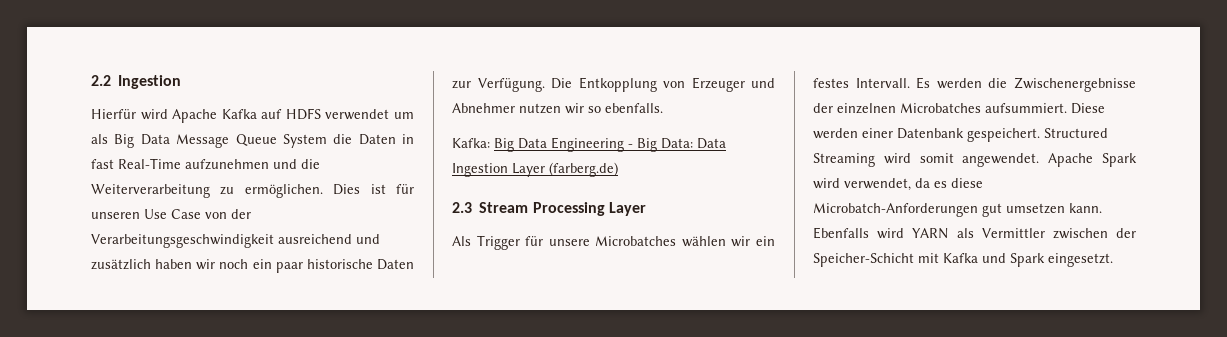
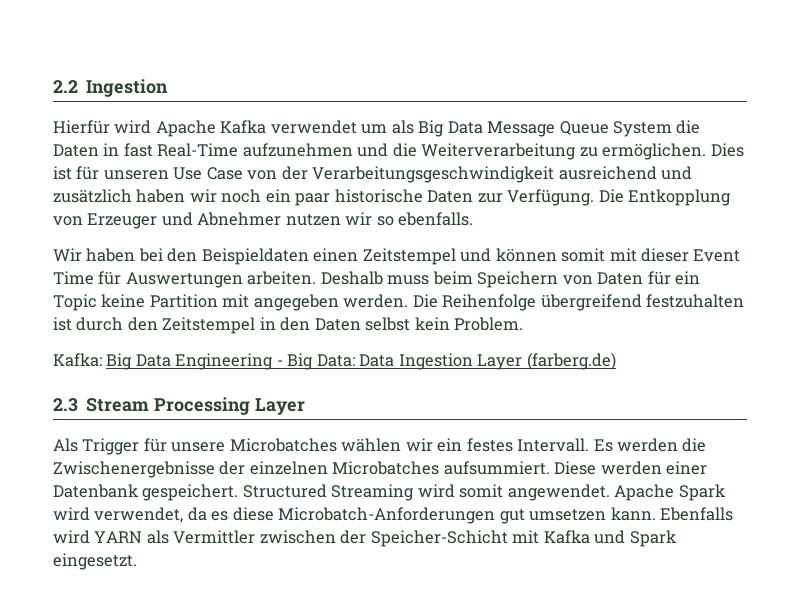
[261,108,321,120] auf HDFS -> (267, 127) none
(663, 108) none -> [53,248,741,265] [53,271,701,288] [53,294,745,311] [53,317,524,334] // Wir haben bei den Beispieldaten einen Zeitstempel und können somit mit dieser Event Time für Auswertungen arbeiten. Deshalb muss beim Speichern von Daten für ein Topic keine Partition mit angegeben werden. Die Reihenfolge übergreifend festzuhalten ist durch den Zeitstempel in den Daten selbst kein Problem.

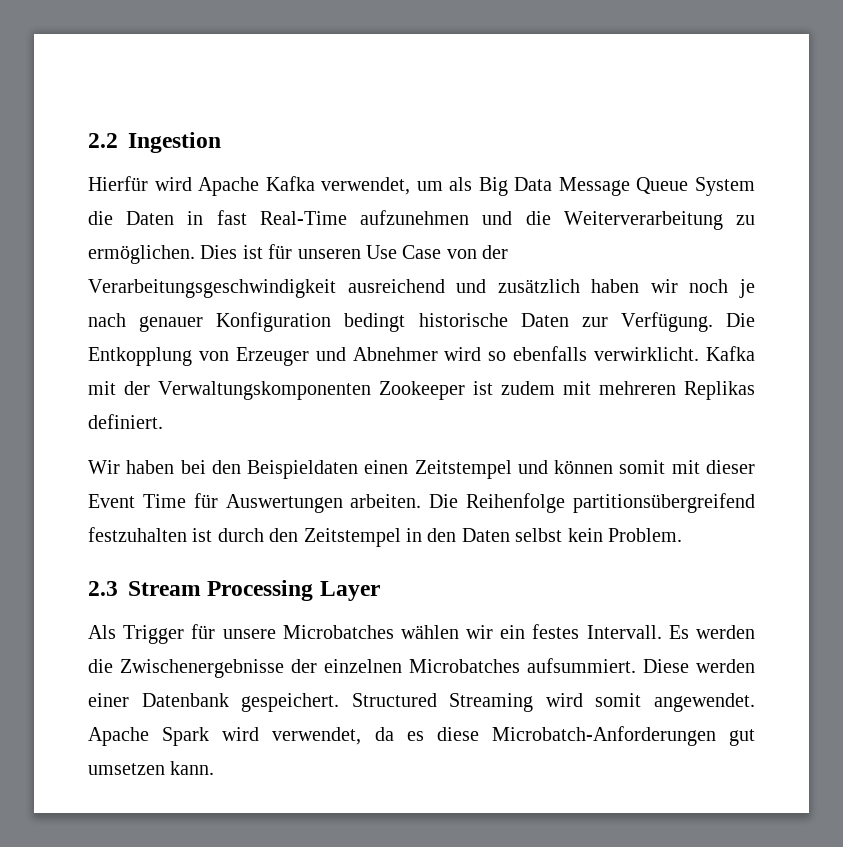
[270,120,357,134] verwendet -> [321,177,411,195] verwendet,
[265,189,331,206] ein paar -> [738,279,755,298] [88,312,406,332] je nach genauer Konfiguration bedingt
[285,212,474,226] nutzen wir so ebenfalls. -> [444,346,756,361] [88,381,755,400] [88,414,163,429] wird so ebenfalls verwirklicht. Kafka mit der Verwaltungskomponenten Zookeeper ist zudem mit mehreren Replikas definiert.
[320,271,701,288] [53,294,409,311] Deshalb muss beim Speichern von Daten für ein Topic keine Partition mit angegeben werden. -> (422, 501) none
[540,294,642,311] übergreifend -> [572,493,755,513] partitionsübergreifend
[53,352,616,370] // Kafka: Big Data Engineering - Big Data: Data Ingestion Layer (farberg.de) -> (682, 535) none
[660,507,734,521] [53,530,677,547] [53,553,137,570] Ebenfalls wird YARN als Vermittler zwischen der Speicher-Schicht mit Kafka und Spark eingesetzt. -> (215, 768) none

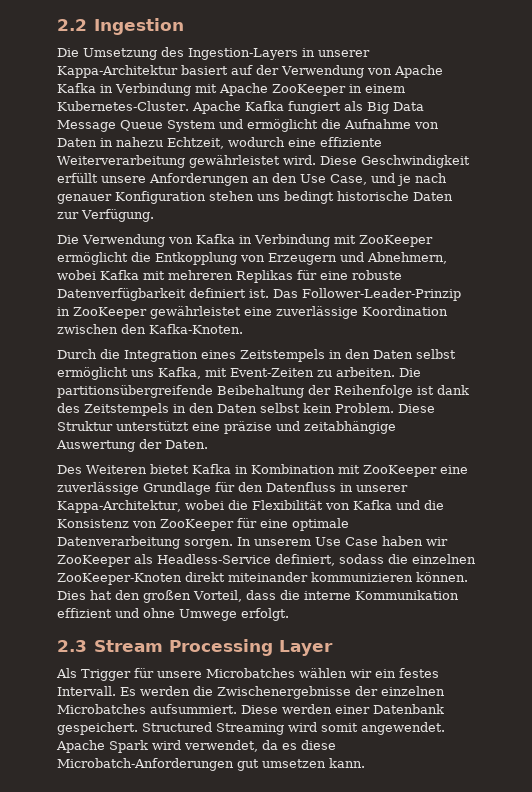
[88,176,443,196] Hierfür wird Apache Kafka verwendet, um -> [57,47,370,60] [57,65,443,78] [57,83,405,96] [57,101,341,114] Die Umsetzung des Ingestion-Layers in unserer Kappa-Architektur basiert auf der Verwendung von Apache Kafka in Verbindung mit Apache ZooKeeper in einem Kubernetes-Cluster. Apache Kafka fungiert
[88,210,755,230] [88,244,509,264] [88,279,729,298] die Daten in fast Real-Time aufzunehmen und die Weiterverarbeitung zu ermöglichen. Dies ist für unseren Use Case von der Verarbeitungsgeschwindigkeit ausreichend und zusätzlich haben wir noch -> [219,119,439,132] [57,137,382,149] [57,155,470,168] [57,173,395,186] und ermöglicht die Aufnahme von Daten in nahezu Echtzeit, wodurch eine effiziente Weiterverarbeitung gewährleistet wird. Diese Geschwindigkeit erfüllt unsere Anforderungen an den Use Case, und
(332, 322) none -> [209,191,280,201] stehen uns
[726,313,755,327] [88,346,756,366] [88,381,755,400] [88,414,163,429] [88,460,755,479] [88,493,755,513] [88,527,401,547] Die Entkopplung von Erzeuger und Abnehmer wird so ebenfalls verwirklicht. Kafka mit der Verwaltungskomponenten Zookeeper ist zudem mit mehreren Replikas definiert. // Wir haben bei den Beispieldaten einen Zeitstempel und können somit mit dieser Event Time für Auswertungen arbeiten. Die Reihenfolge partitionsübergreifend festzuhalten ist durch den Zeitstempel -> [57,234,433,247] [57,252,447,265] [57,270,402,283] [57,288,461,301] [57,306,448,319] [57,324,243,334] [57,349,456,362] [57,367,421,380] [57,385,469,398] [57,403,169,416] // Die Verwendung von Kafka in Verbindung mit ZooKeeper ermöglicht die Entkopplung von Erzeugern und Abnehmern, wobei Kafka mit mehreren Replikas für eine robuste Datenverfügbarkeit definiert ist. Das Follower-Leader-Prinzip in ZooKeeper gewährleistet eine zuverlässige Koordination zwischen den Kafka-Knoten. // Durch die Integration eines Zeitstempels in den Daten selbst ermöglicht uns Kafka, mit Event-Zeiten zu arbeiten. Die partitionsübergreifende Beibehaltung der Reihenfolge ist dank des Zeitstempels
(682, 535) none -> [398,404,435,413] [57,421,396,434] [56,439,208,452] [57,464,468,477] [57,482,408,495] [57,500,444,513] [57,518,349,531] [57,536,448,549] [57,554,476,567] [57,572,468,585] [57,590,459,603] [57,608,289,621] Diese Struktur unterstützt eine präzise und zeitabhängige Auswertung der Daten. // Des Weiteren bietet Kafka in Kombination mit ZooKeeper eine zuverlässige Grundlage für den Datenfluss in unserer Kappa-Architektur, wobei die Flexibilität von Kafka und die Konsistenz von ZooKeeper für eine optimale Datenverarbeitung sorgen. In unserem Use Case haben wir ZooKeeper als Headless-Service definiert, sodass die einzelnen ZooKeeper-Knoten direkt miteinander kommunizieren können. Dies hat den großen Vorteil, dass die interne Kommunikation effizient und ohne Umwege erfolgt.

